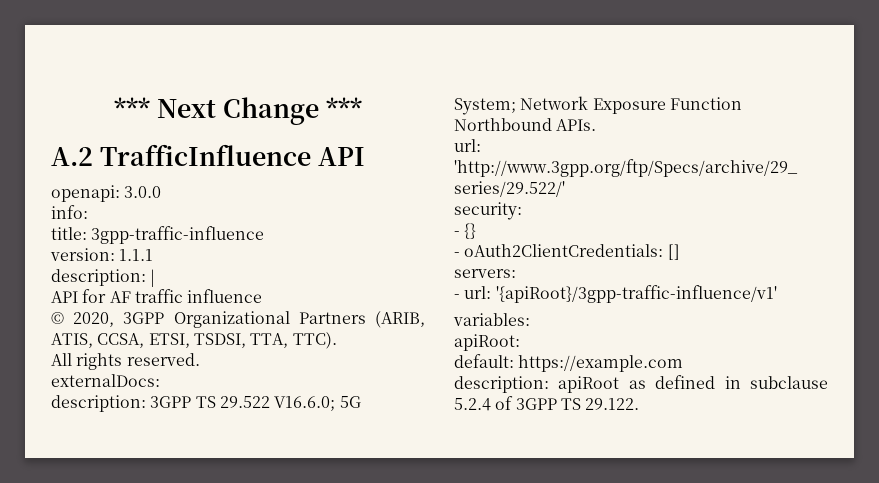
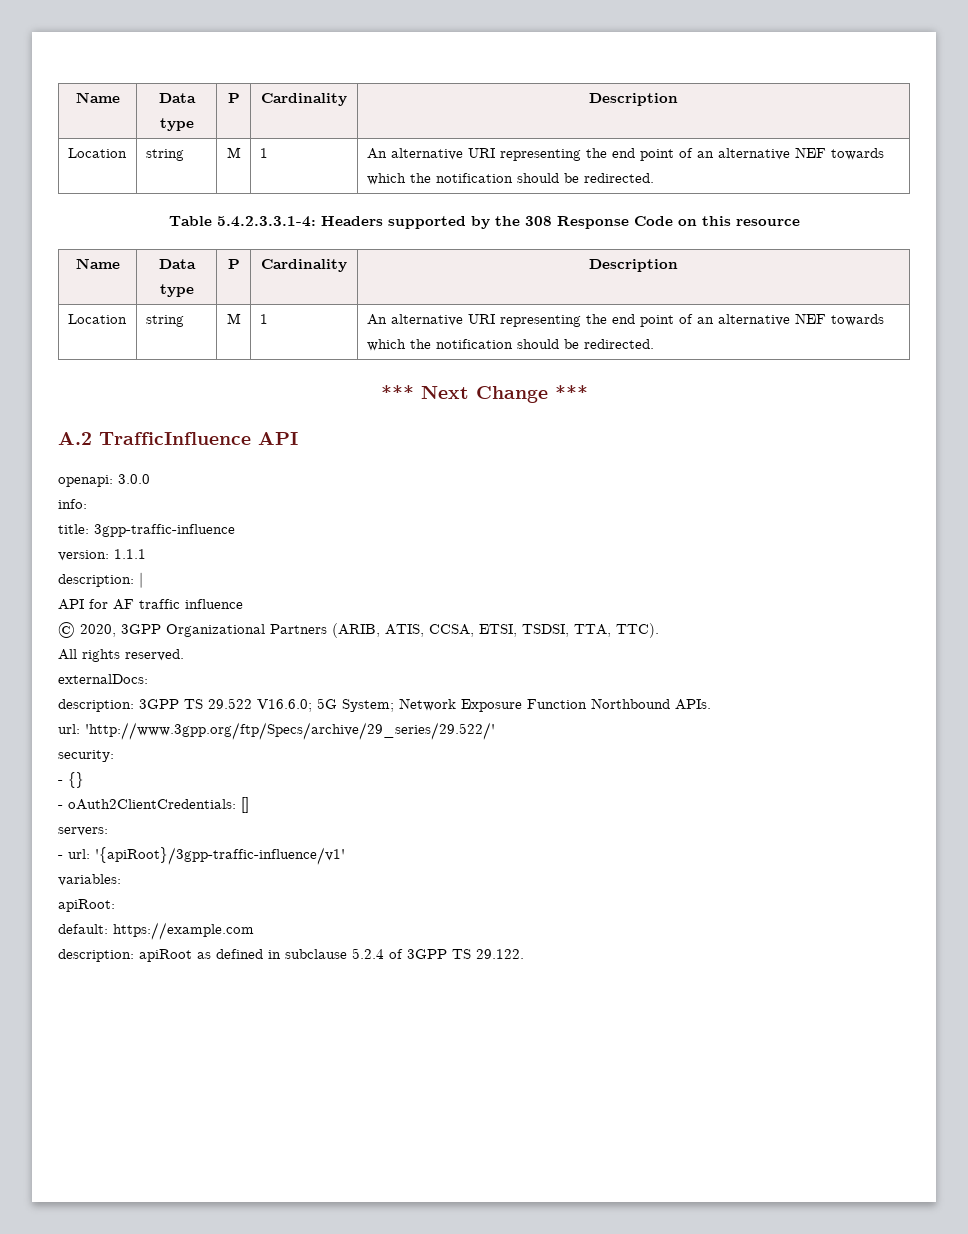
(114, 107) none -> [75,92,120,103] [158,93,196,103] [159,118,194,131] [227,93,240,103] [261,93,347,106] [589,93,678,106] [67,148,127,158] [145,149,184,161] [226,147,241,158] [259,148,268,158] [366,147,884,161] [366,173,654,185] [168,216,800,229] [75,258,120,269] [158,259,196,269] [159,284,194,297] [227,259,240,269] [261,259,347,272] [589,259,678,272] [67,314,127,324] [145,315,184,327] [226,313,241,324] [259,314,268,324] [366,313,884,327] [366,339,654,351] Name | Data type | P | Cardinality | Description // Location | string | M | 1 | An alternative URI representing the end point of an alternative NEF towards which the notification should be redirected. // Table 5.4.2.3.3.1-4: Headers supported by the 308 Response Code on this resource // Name | Data type | P | Cardinality | Description // Location | string | M | 1 | An alternative URI representing the end point of an alternative NEF towards which the notification should be redirected. //

